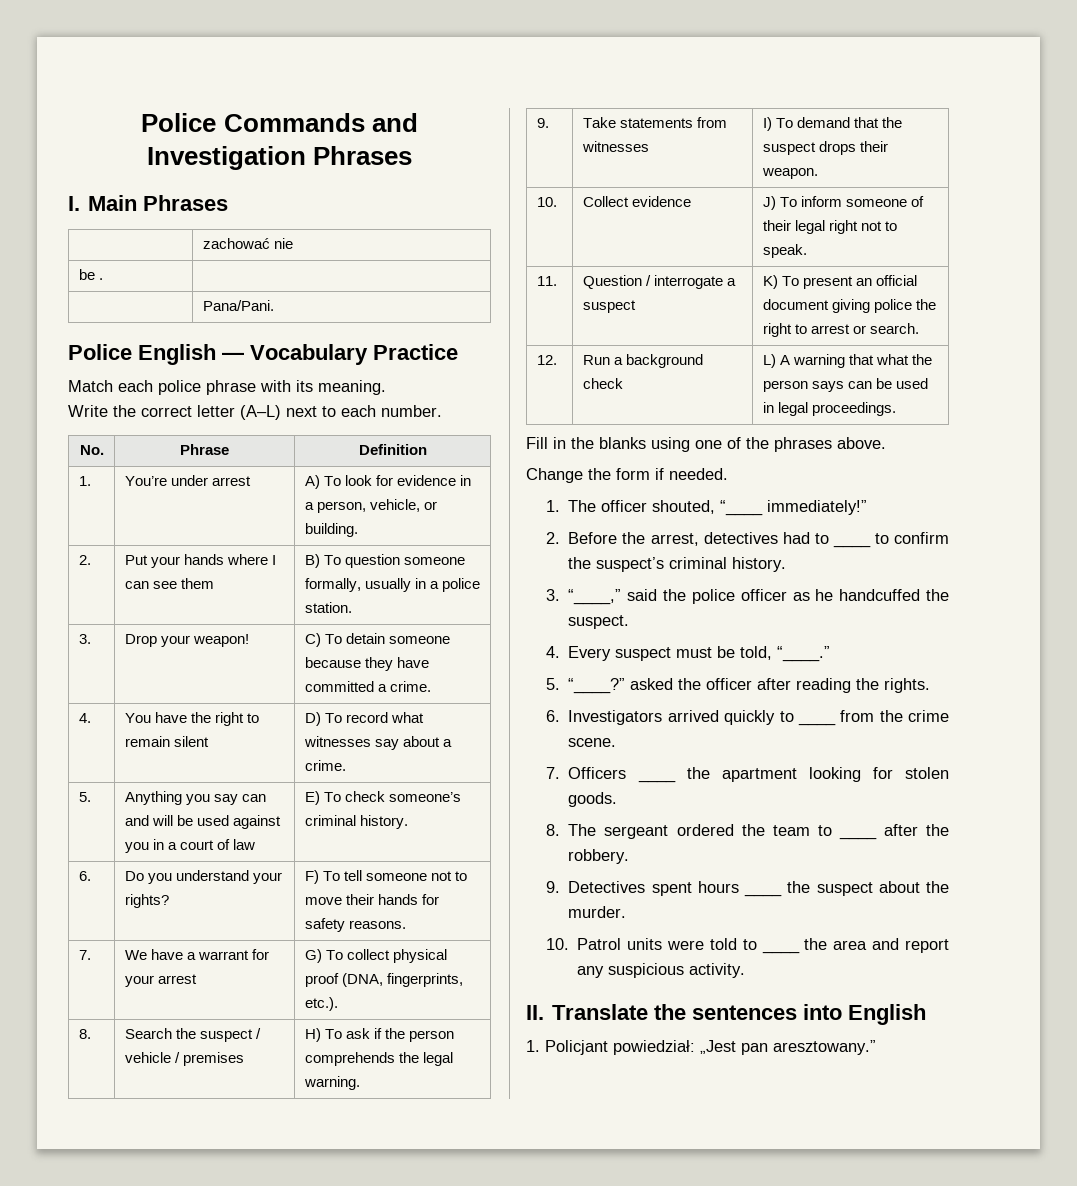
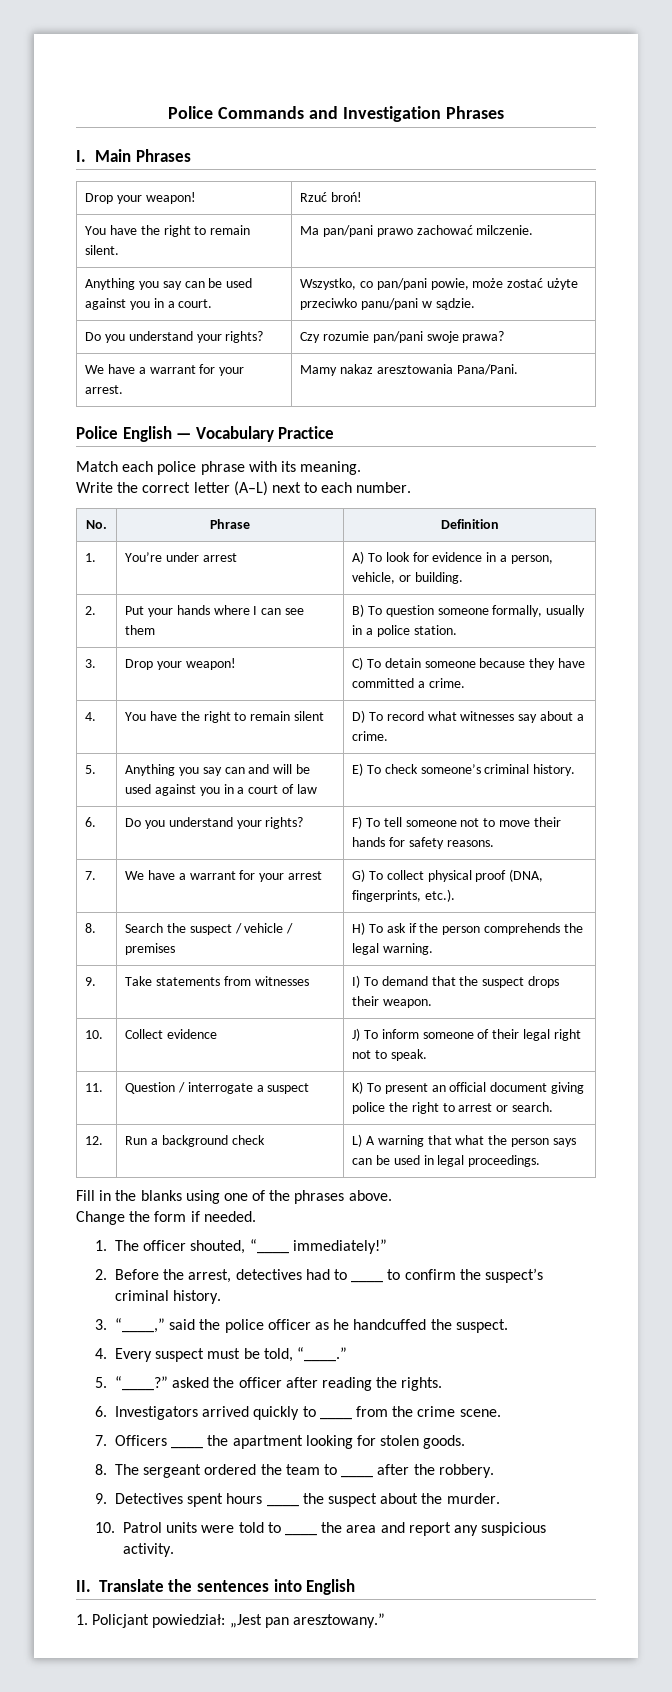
[202,238,293,249] [78,269,103,280] | zachować nie // be . | // | -> [85,192,196,204] [300,192,362,202] [85,225,251,237] [85,245,120,255] [300,225,534,237] [85,278,253,290] [85,298,213,310] [300,278,578,290] [300,298,475,310] [85,331,264,343] [300,331,505,343] [85,364,245,376] [85,385,124,394] [300,364,453,376] Drop your weapon! | Rzuć broń! // You have the right to remain silent. | Ma pan/pani prawo zachować milczenie. // Anything you say can be used against you in a court. | Wszystko, co pan/pani powie, może zostać użyte przeciwko panu/pani w sądzie. // Do you understand your rights? | Czy rozumie pan/pani swoje prawa? // We have a warrant for your arrest. | Mamy nakaz aresztowania

